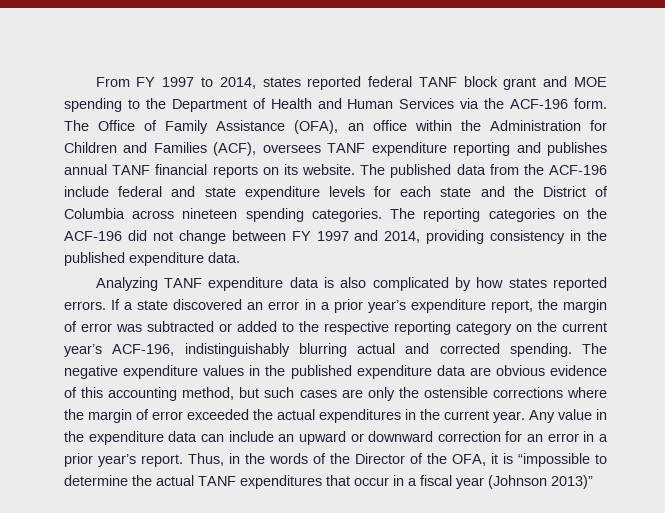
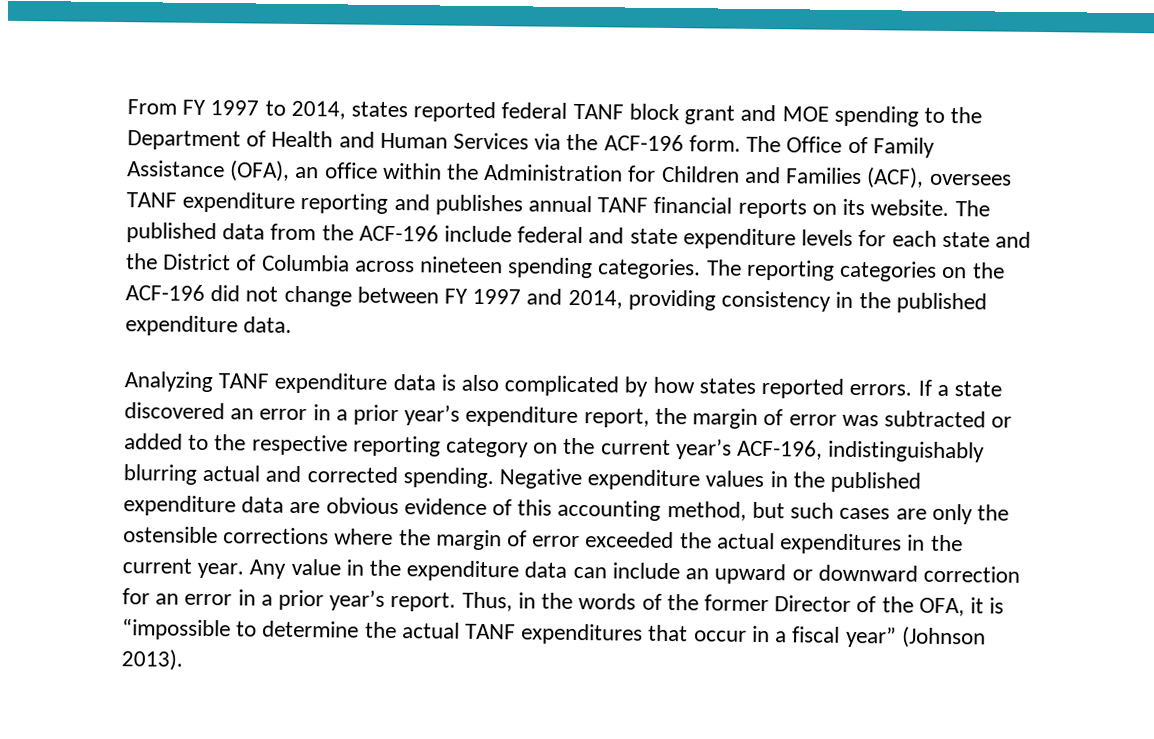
[582,343,607,354] [64,365,118,379] The negative -> [499,468,583,490] Negative
(350, 458) none -> [703,594,769,612] former
[456,475,593,489] year (Johnson 2013)” -> [845,626,986,649] [121,649,183,671] year” (Johnson 2013).

